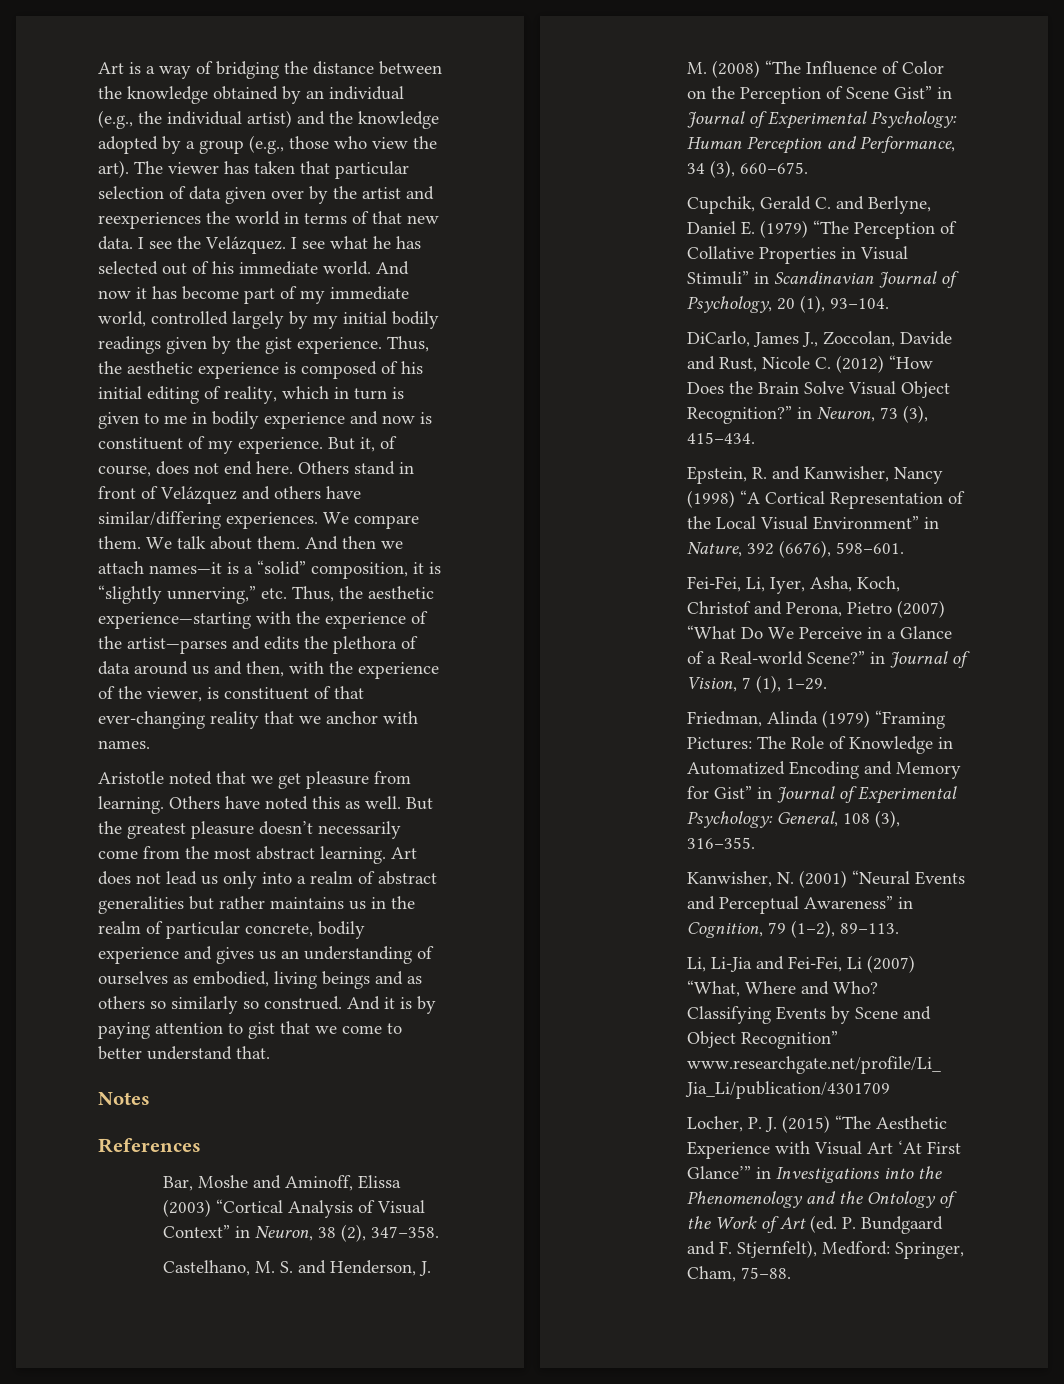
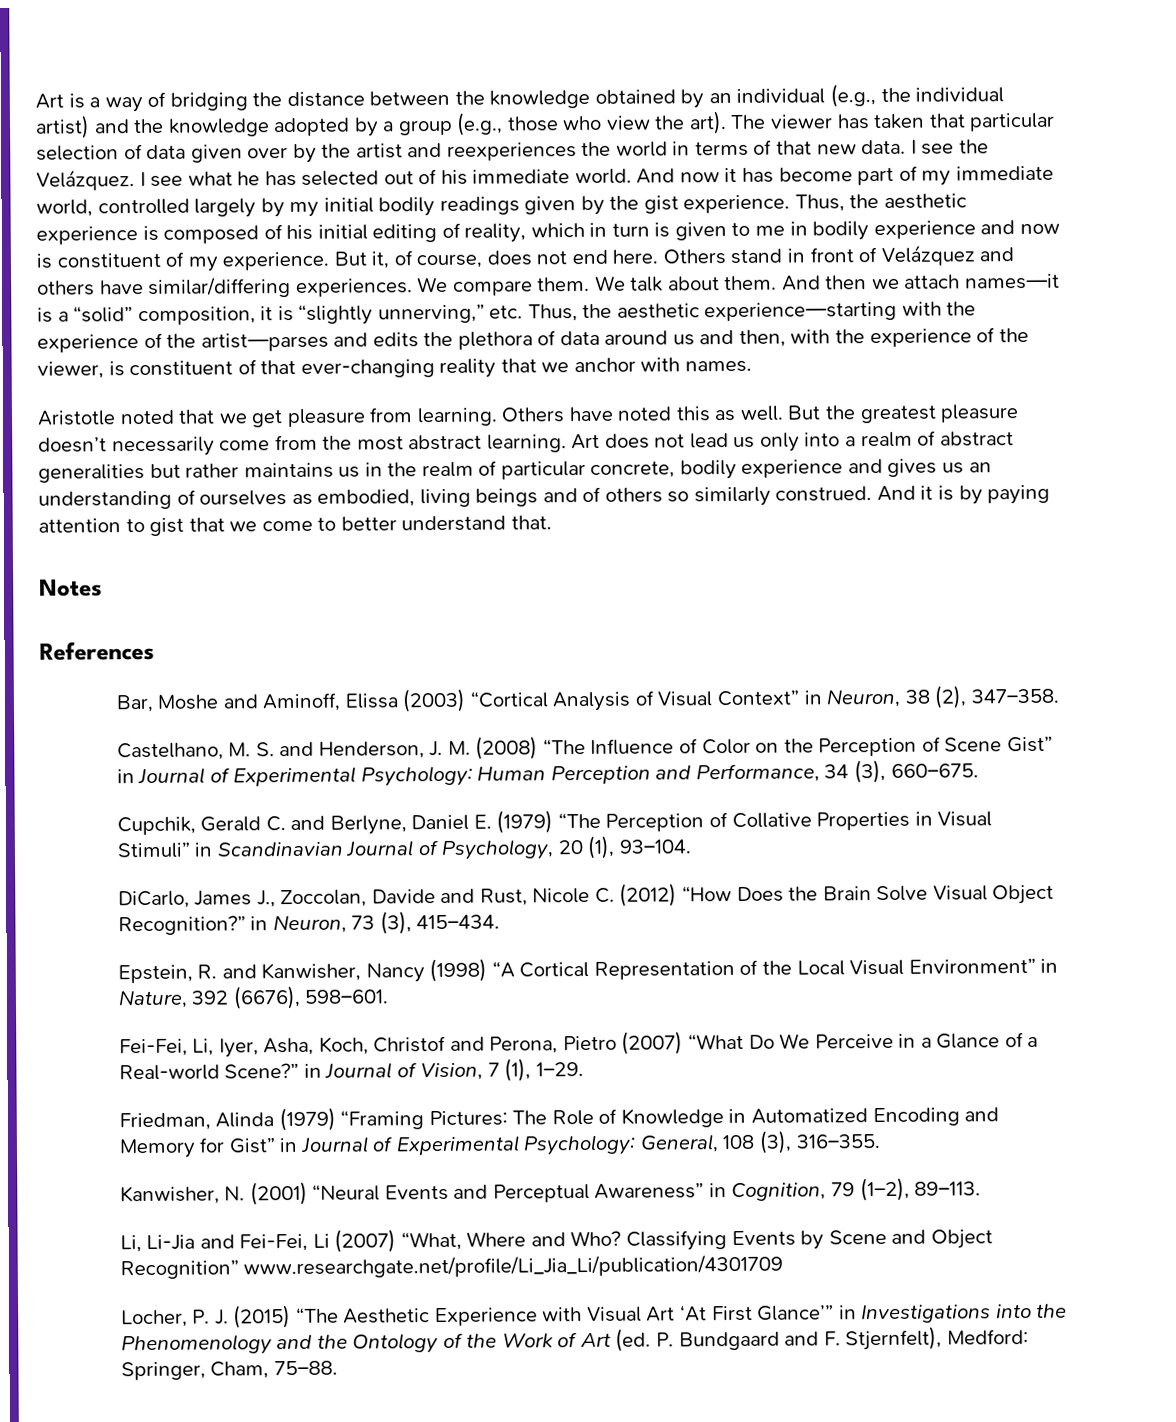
[407,976,422,984] as -> [582,486,602,503] of
[243,1001,259,1009] so -> (771, 496) none

